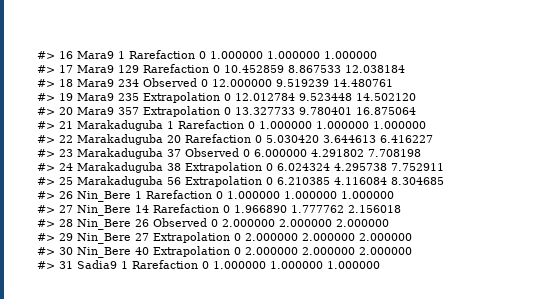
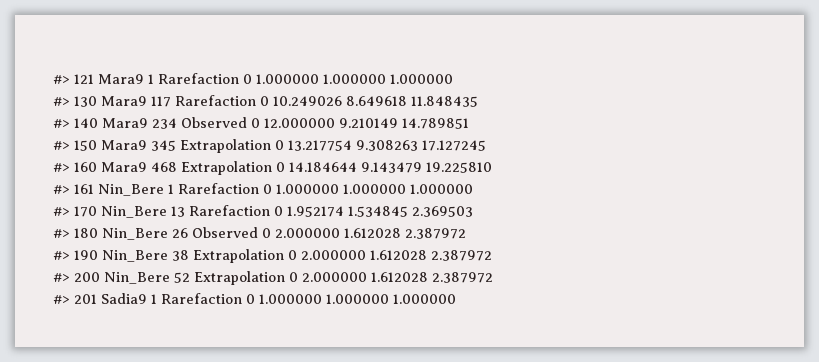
[37,51,73,59] #> 16 -> [53,74,94,84] #> 121
[59,64,405,73] [37,79,73,87] 17 Mara9 129 Rarefaction 0 10.452859 8.867533 12.038184 // #> 18 -> [74,95,478,107] [53,118,98,128] 130 Mara9 117 Rarefaction 0 10.249026 8.649618 11.848435 // #> 140
[276,79,393,87] [37,92,416,103] [37,106,416,117] [37,120,426,131] [37,134,433,145] [37,148,421,159] [37,162,444,173] [37,176,444,187] [37,191,73,199] 9.519239 14.480761 // #> 19 Mara9 235 Extrapolation 0 12.012784 9.523448 14.502120 // #> 20 Mara9 357 Extrapolation 0 13.327733 9.780401 16.875064 // #> 21 Marakaduguba 1 Rarefaction 0 1.000000 1.000000 1.000000 // #> 22 Marakaduguba 20 Rarefaction 0 5.030420 3.644613 6.416227 // #> 23 Marakaduguba 37 Observed 0 6.000000 4.291802 7.708198 // #> 24 Marakaduguba 38 Extrapolation 0 6.024324 4.295738 7.752911 // #> 25 Marakaduguba 56 Extrapolation 0 6.210385 4.116084 8.304685 // #> 26 -> [339,118,469,129] [53,139,486,153] [53,161,492,175] [53,184,94,194] 9.210149 14.789851 // #> 150 Mara9 345 Extrapolation 0 13.217754 9.308263 17.127245 // #> 160 Mara9 468 Extrapolation 0 14.184644 9.143479 19.225810 // #> 161
[59,204,401,216] [37,219,73,227] 27 Nin_Bere 14 Rarefaction 0 1.966890 1.777762 2.156018 // #> 28 -> [74,205,473,218] [53,228,98,238] 170 Nin_Bere 13 Rarefaction 0 1.952174 1.534845 2.369503 // #> 180
[279,219,389,227] [37,232,412,244] [37,246,412,258] [37,261,73,269] 2.000000 2.000000 // #> 29 Nin_Bere 27 Extrapolation 0 2.000000 2.000000 2.000000 // #> 30 Nin_Bere 40 Extrapolation 0 2.000000 2.000000 2.000000 // #> 31 -> [344,228,466,239] [53,249,492,263] [53,271,493,285] [53,294,97,304] 1.612028 2.387972 // #> 190 Nin_Bere 38 Extrapolation 0 2.000000 1.612028 2.387972 // #> 200 Nin_Bere 52 Extrapolation 0 2.000000 1.612028 2.387972 // #> 201

